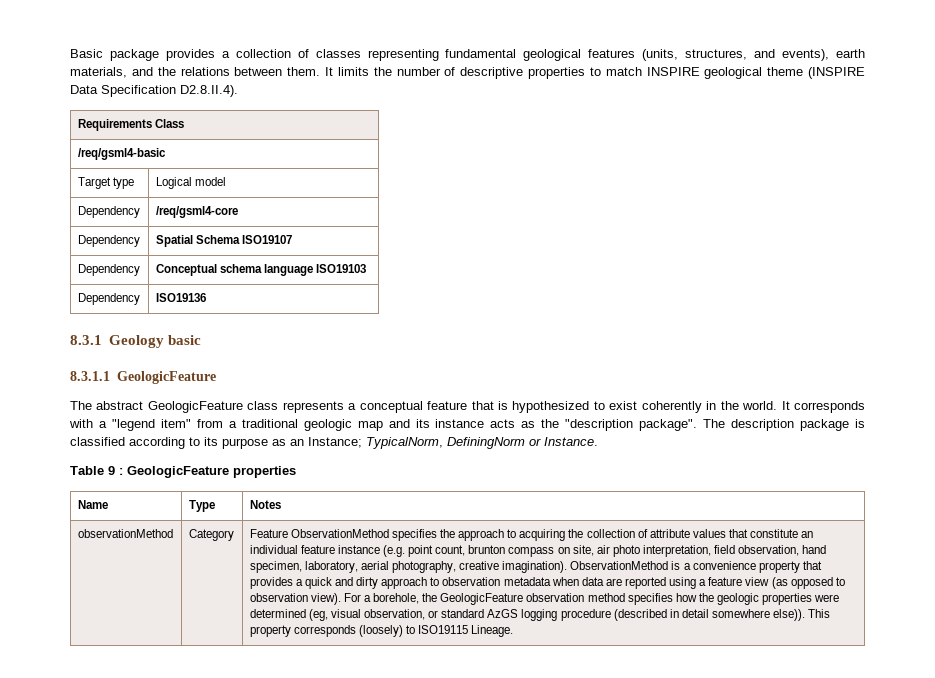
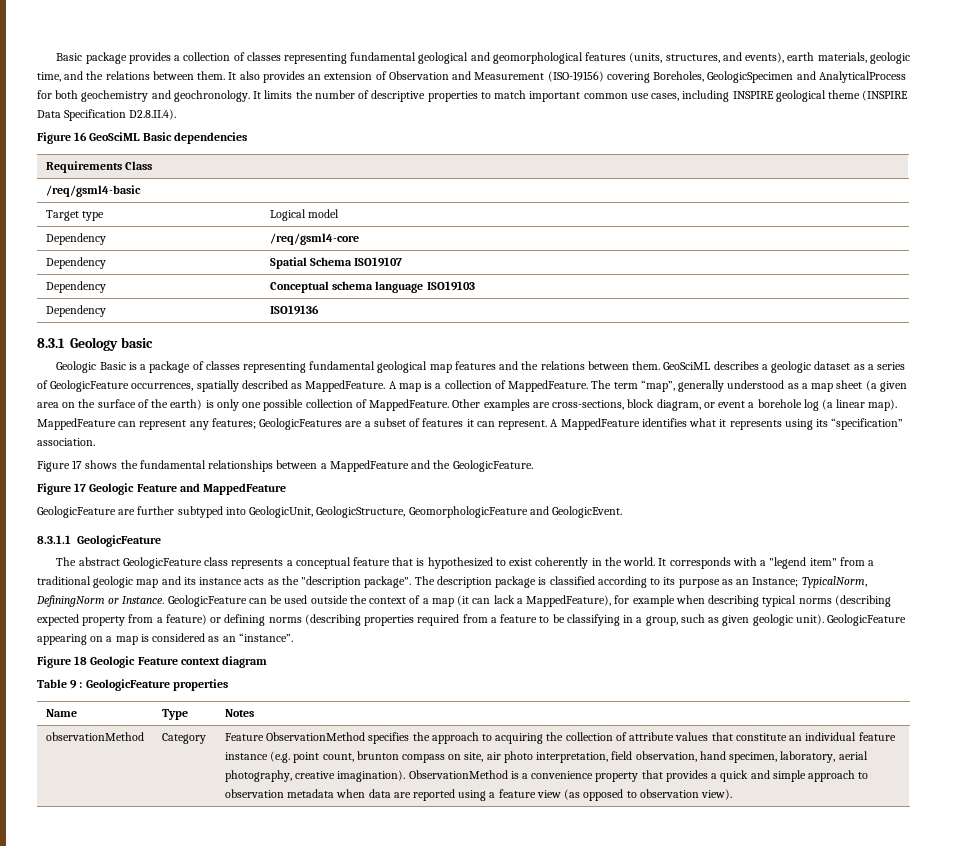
(582, 55) none -> [470,52,583,64] and geomorphological
(127, 72) none -> [869,52,910,64] [37,72,61,82] geologic time,
(333, 71) none -> [239,71,906,83] [37,90,262,102] also provides an extension of Observation and Measurement (ISO-19156) covering Boreholes, GeologicSpecimen and AnalyticalProcess for both geochemistry and geochronology. It
(642, 71) none -> [529,90,730,102] important common use cases, including
(238, 91) none -> [37,132,247,144] // Figure 16 GeoSciML Basic dependencies
(201, 340) none -> [56,361,906,373] [37,380,907,392] [37,399,898,411] [37,418,904,430] [37,438,95,446] [37,460,533,472] [37,483,287,495] [37,506,623,518] // Geologic Basic is a package of classes representing fundamental geological map features and the relations between them. GeoSciML describes a geologic dataset as a series of GeologicFeature occurrences, spatially described as MappedFeature. A map is a collection of MappedFeature. The term “map”, generally understood as a map sheet (a given area on the surface of the earth) is only one possible collection of MappedFeature. Other examples are cross-sections, block diagram, or event a borehole log (a linear map). MappedFeature can represent any features; GeologicFeatures are a subset of features it can represent. A MappedFeature identifies what it represents using its “specification” association. // Figure 17 shows the fundamental relationships between a MappedFeature and the GeologicFeature. // Figure 17 Geologic Feature and MappedFeature // GeologicFeature are further subtyped into GeologicUnit, GeologicStructure, GeomorphologicFeature and GeologicEvent.
(598, 441) none -> [167,595,891,607] [37,614,907,626] [37,633,293,645] [37,656,268,668] GeologicFeature can be used outside the context of a map (it can lack a MappedFeature), for example when describing typical norms (describing expected property from a feature) or defining norms (describing properties required from a feature to be classifying in a group, such as given geologic unit). GeologicFeature appearing on a map is considered as an “instance”. // Figure 18 Geologic Feature context diagram
[356,577,379,589] dirty -> [772,770,806,782] simple
[343,593,840,605] [249,609,831,621] [249,625,514,637] For a borehole, the GeologicFeature observation method specifies how the geologic properties were determined (eg, visual observation, or standard AzGS logging procedure (described in detail somewhere else)). This property corresponds (loosely) to ISO19115 Lineage. -> (733, 794) none

